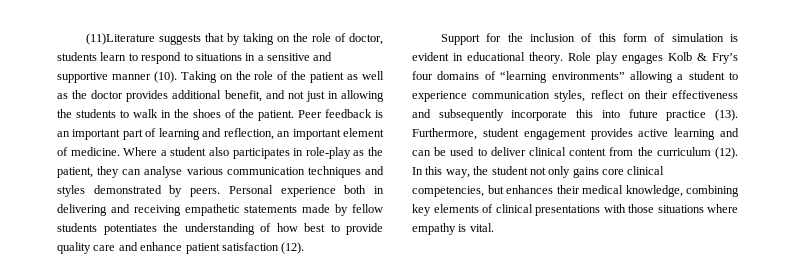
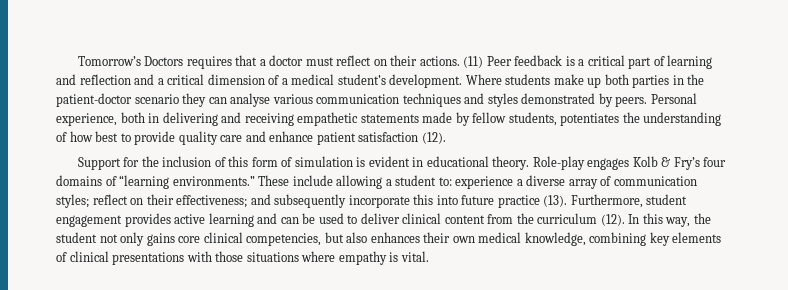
[86,33,383,45] [57,52,333,64] [57,71,384,83] [57,90,384,102] [57,109,294,121] (11)Literature suggests that by taking on the role of doctor, students learn to respond to situations in a sensitive and supportive manner (10). Taking on the role of the patient as well as the doctor provides additional benefit, and not just in allowing the students to walk in the shoes of the patient. -> [77,55,484,69] Tomorrow’s Doctors requires that a doctor must reflect on their actions. (11)
[57,129,121,140] an important -> [578,55,625,66] a critical
[223,128,385,140] [57,147,383,159] [57,167,93,178] reflection, an important element of medicine. Where a student also participates in role-play as the patient, -> [79,74,705,88] [56,93,179,107] reflection and a critical dimension of a medical student’s development. Where students make up both parties in the patient-doctor scenario
[280,186,336,197] experience -> [56,113,117,126] experience,
[57,223,97,232] students -> [508,112,557,126] students,
[568,52,618,64] Role play -> [532,156,585,170] Role-play
[551,71,738,83] [412,90,738,102] environments” allowing a student to experience communication styles, reflect on their effectiveness -> [172,175,697,189] [56,194,248,208] environments.” These include allowing a student to: experience a diverse array of communication styles; reflect on their effectiveness;
(504, 189) none -> [346,232,368,243] also
(580, 189) none -> [452,236,475,243] own

